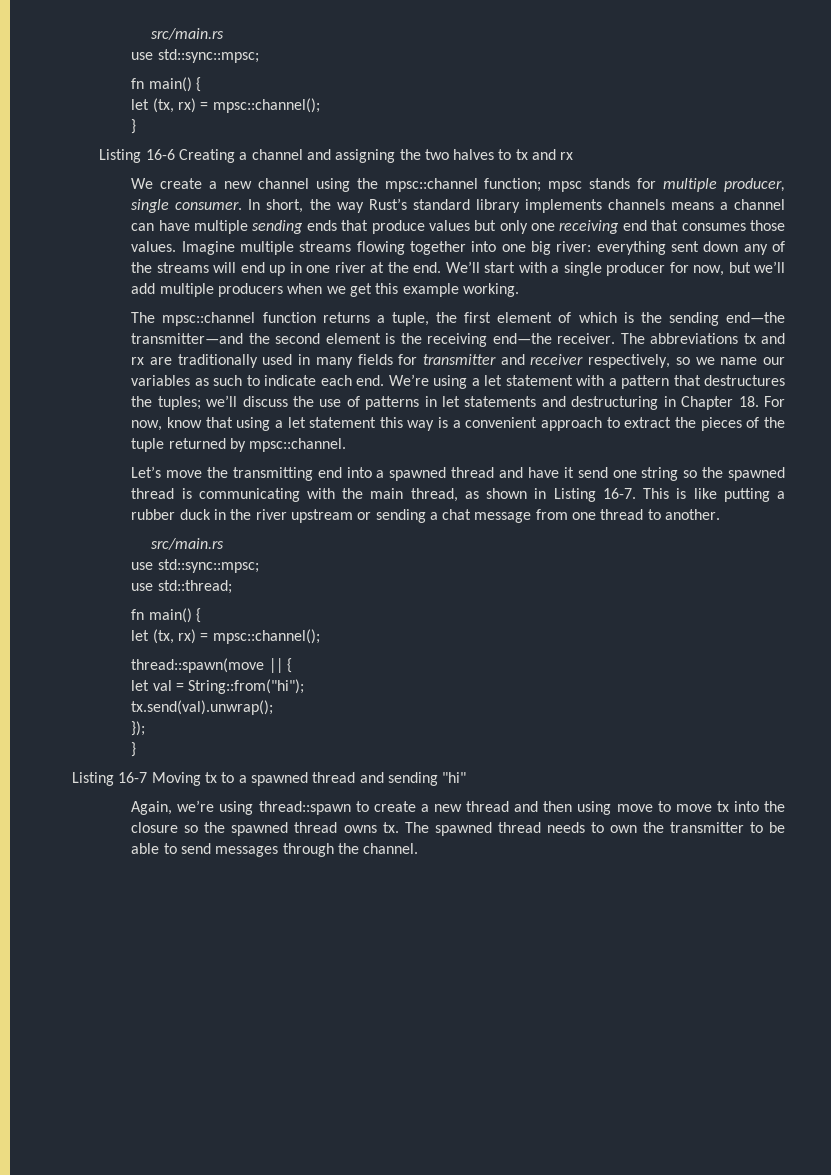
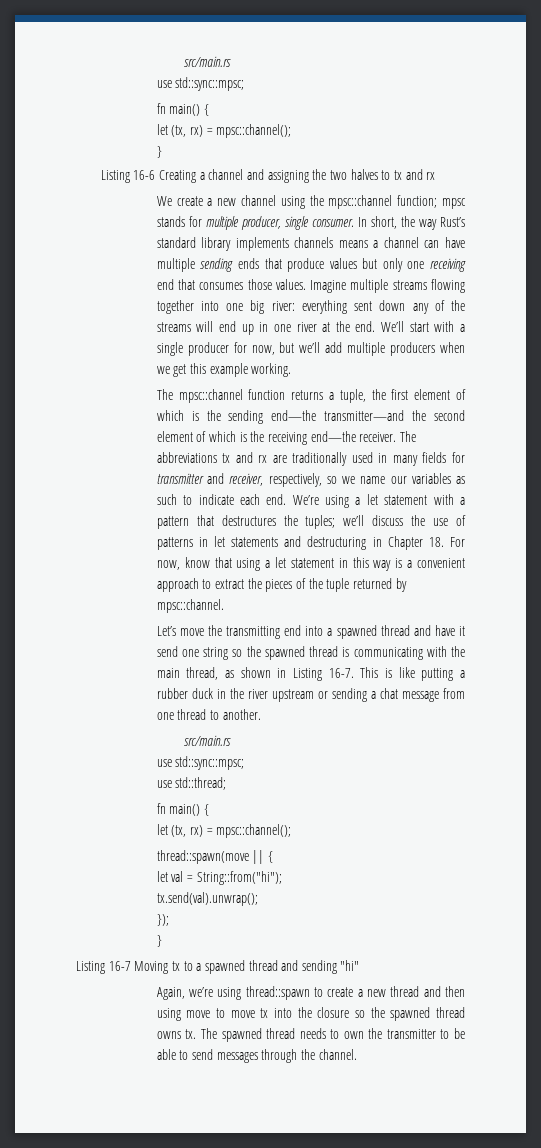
(381, 338) none -> [196,431,237,442] of which
[530,354,584,365] receiver -> [229,473,264,486] receiver,
(377, 422) none -> [338,558,348,568] in

